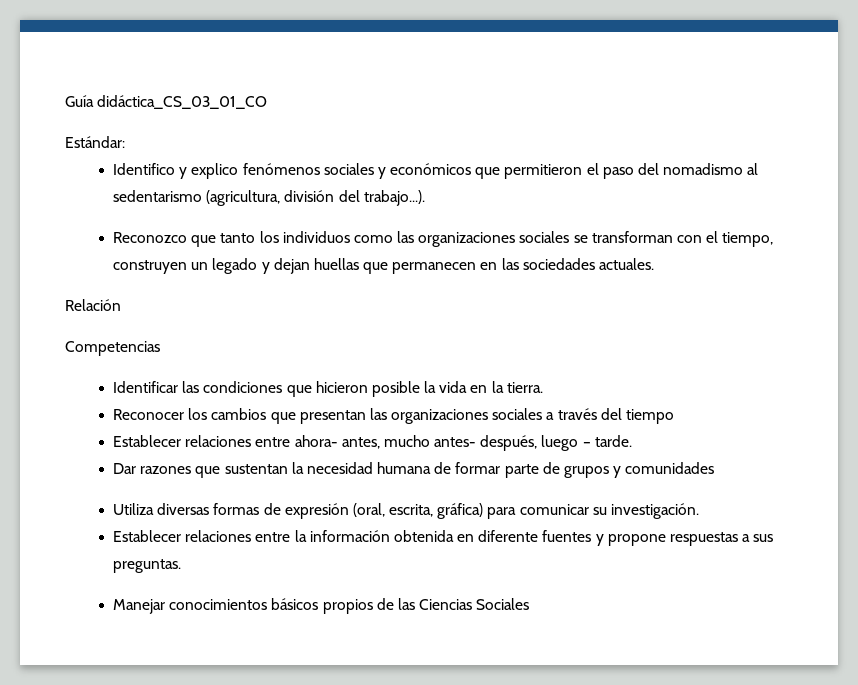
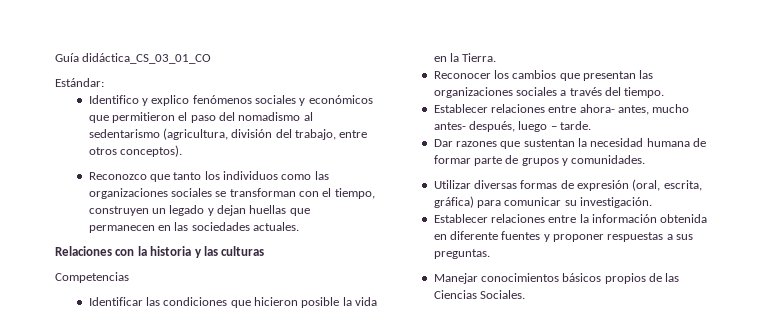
[363,190,425,206] trabajo...). -> [295,129,368,140] [88,145,182,157] trabajo, entre otros conceptos).
[65,299,121,311] Relación -> [55,246,265,258] Relaciones con la historia y las culturas
[506,382,543,393] tierra. -> [462,53,497,62] Tierra.
[625,409,674,424] tiempo -> [624,87,665,98] tiempo.
[625,462,715,474] [112,503,154,515] comunidades // Utiliza -> [571,155,646,164] [433,180,471,189] comunidades. // Utilizar
[607,534,666,546] propone -> [553,234,605,242] proponer
[476,598,530,610] Sociales -> [479,290,525,299] Sociales.

